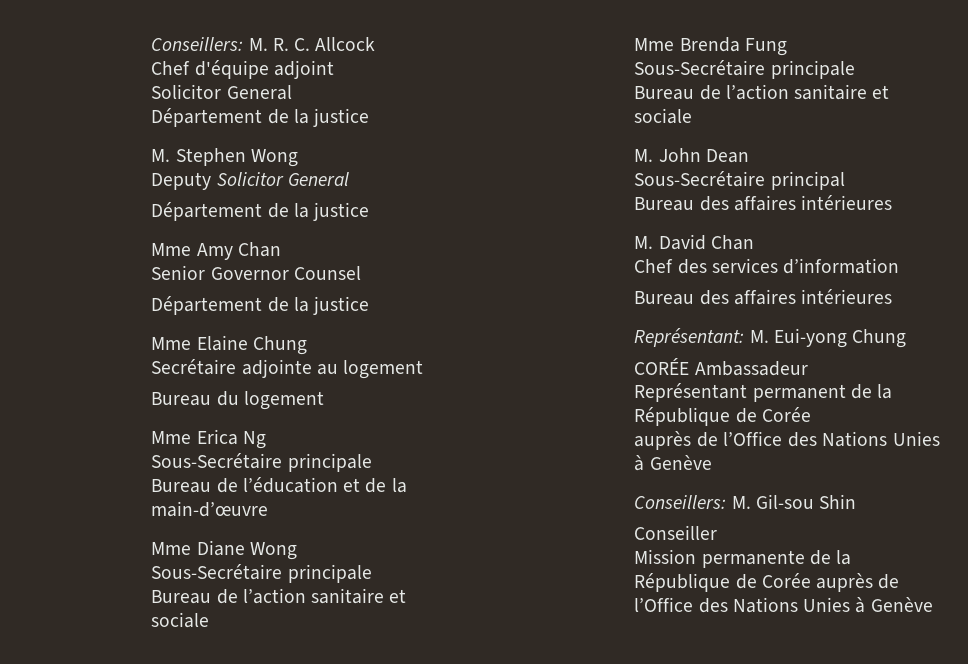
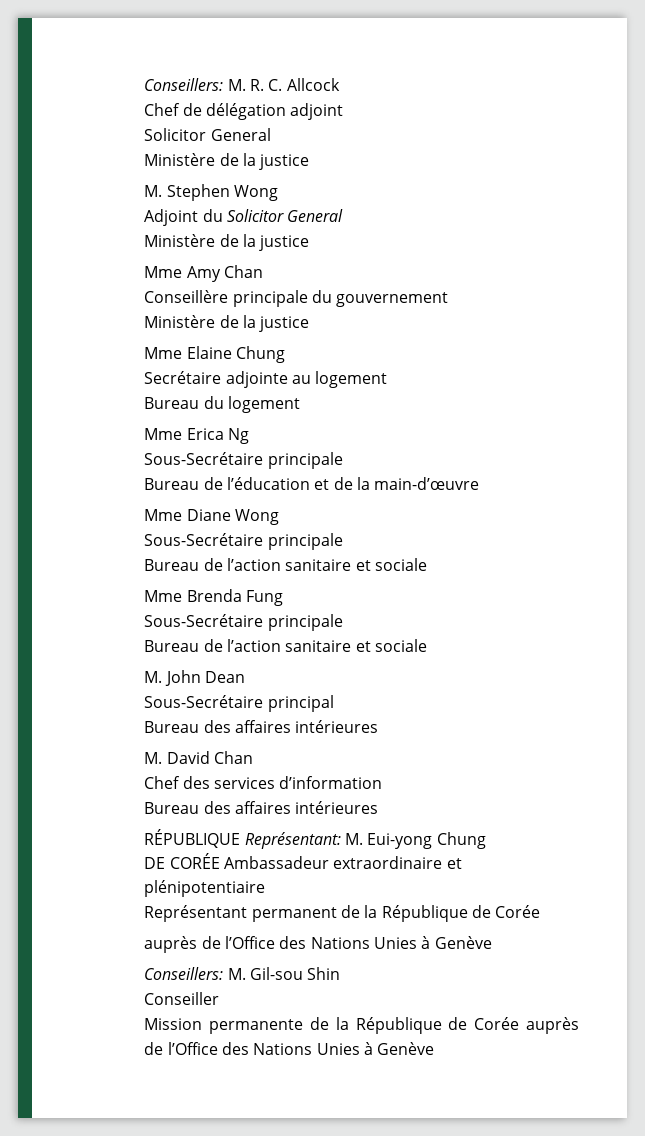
[194,60,269,79] d'équipe -> [182,103,287,120] de délégation
[151,108,263,127] Département -> [144,153,216,166] Ministère
[151,172,349,190] [151,202,263,221] Deputy Solicitor General // Département -> [144,209,344,226] [144,234,216,247] Adjoint du Solicitor General // Ministère
[151,265,361,280] [151,296,263,315] Senior Governor Counsel // Département -> [144,290,449,307] [144,315,216,328] Conseillère principale du gouvernement // Ministère
(893, 296) none -> [144,829,241,848] RÉPUBLIQUE
(907, 338) none -> [144,857,166,869] DE
(808, 368) none -> [333,856,462,869] [144,880,266,897] extraordinaire et plénipotentiaire

